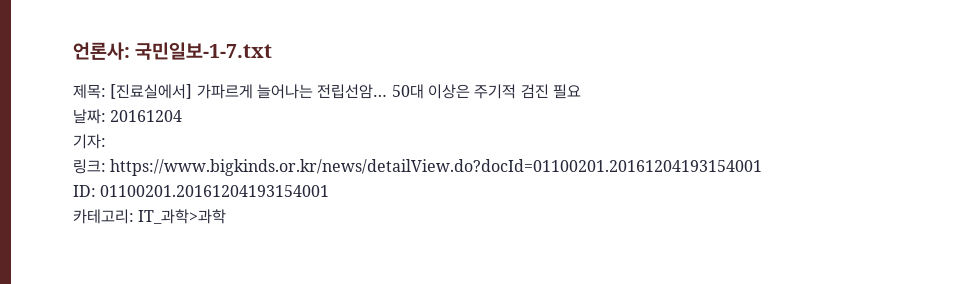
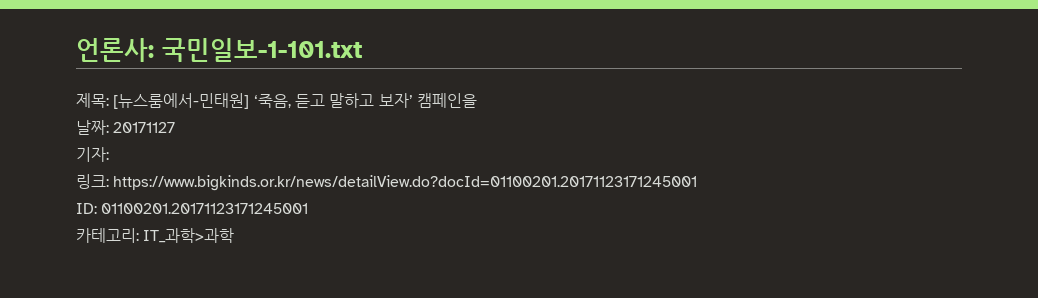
[135,42,273,60] 국민일보-1-7.txt -> [162,38,362,62] 국민일보-1-101.txt
[110,84,581,99] [진료실에서] 가파르게 늘어나는 전립선암… 50대 이상은 주기적 검진 필요 -> [113,93,477,109] [뉴스룸에서-민태원] ‘죽음, 듣고 말하고 보자’ 캠페인을
[110,110,183,122] 20161204 -> [113,122,176,133] 20171127
[110,159,763,176] https://www.bigkinds.or.kr/news/detailView.do?docId=01100201.20161204193154001 -> [113,175,698,191] https://www.bigkinds.or.kr/news/detailView.do?docId=01100201.20171123171245001
[100,185,330,197] 01100201.20161204193154001 -> [101,203,309,214] 01100201.20171123171245001

